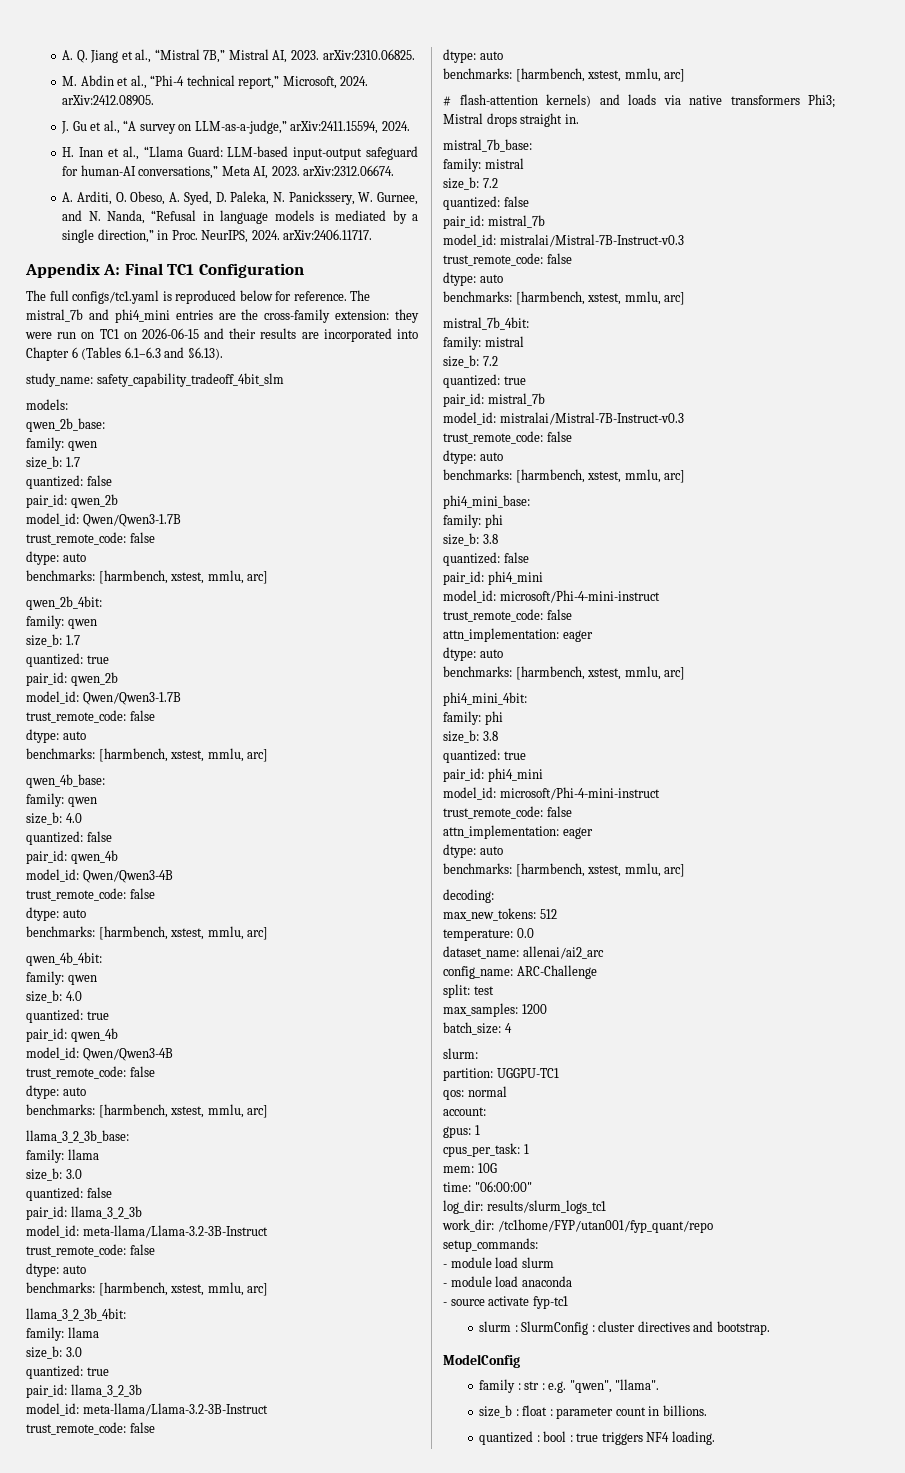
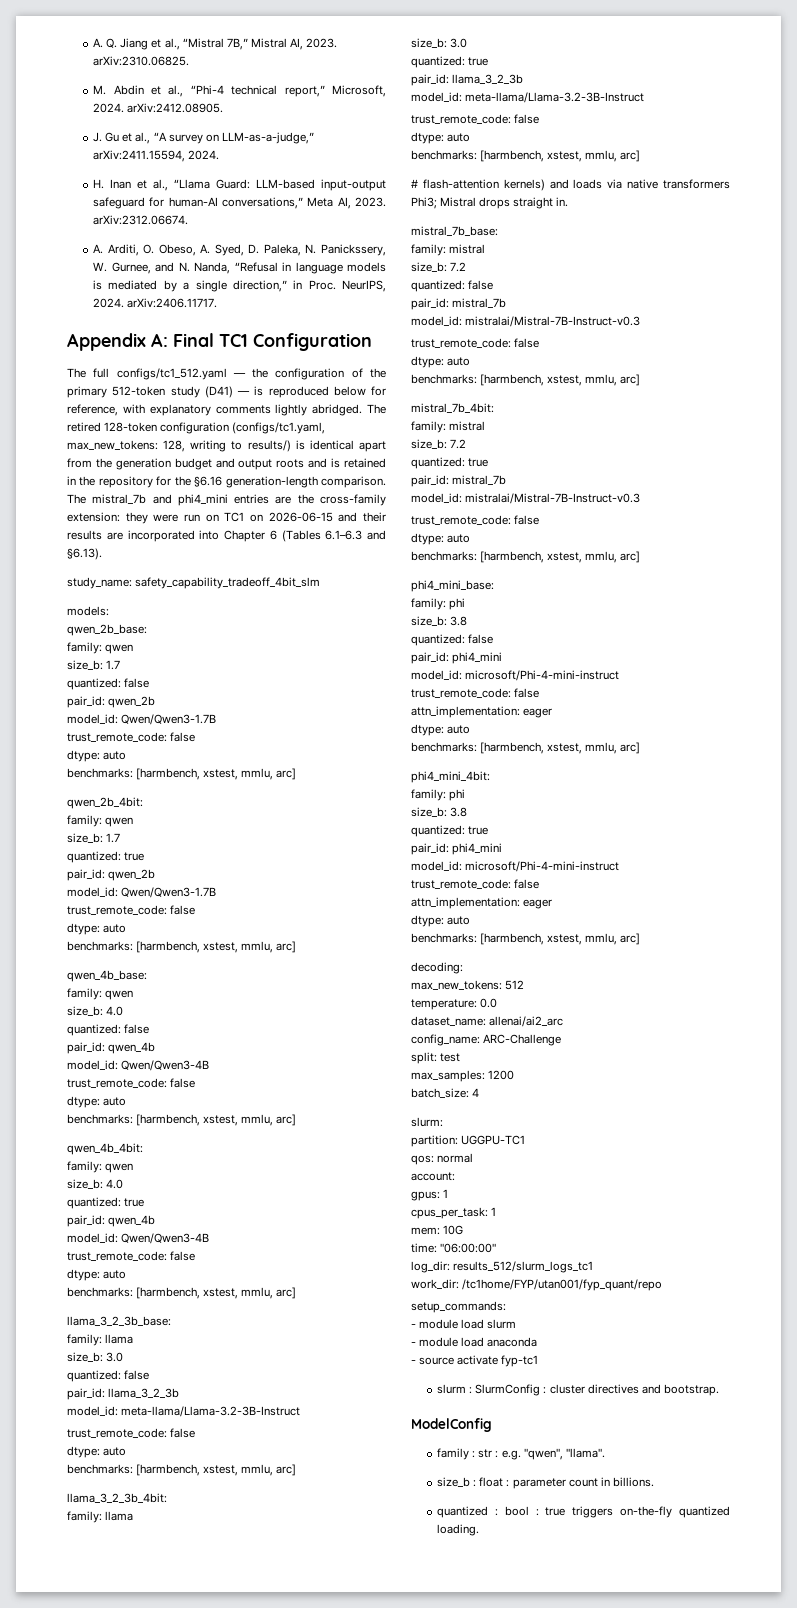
[72,290,347,304] configs/tc1.yaml is reproduced below for reference. -> [116,368,386,380] [67,386,386,398] [67,404,387,416] [67,422,326,434] [67,440,386,452] [67,458,386,470] [67,476,386,488] configs/tc1_512.yaml — the configuration of the primary 512-token study (D41) — is reproduced below for reference, with explanatory comments lightly abridged. The retired 128-token configuration (configs/tc1.yaml, max_new_tokens: 128, writing to results/) is identical apart from the generation budget and output roots and is retained in the repository for the §6.16 generation-length comparison.
[486,1200,606,1214] results/slurm_logs_tc1 -> [453,1261,594,1273] results_512/slurm_logs_tc1
[646,1432,670,1442] NF4 -> [620,1506,730,1518] on-the-fly quantized

